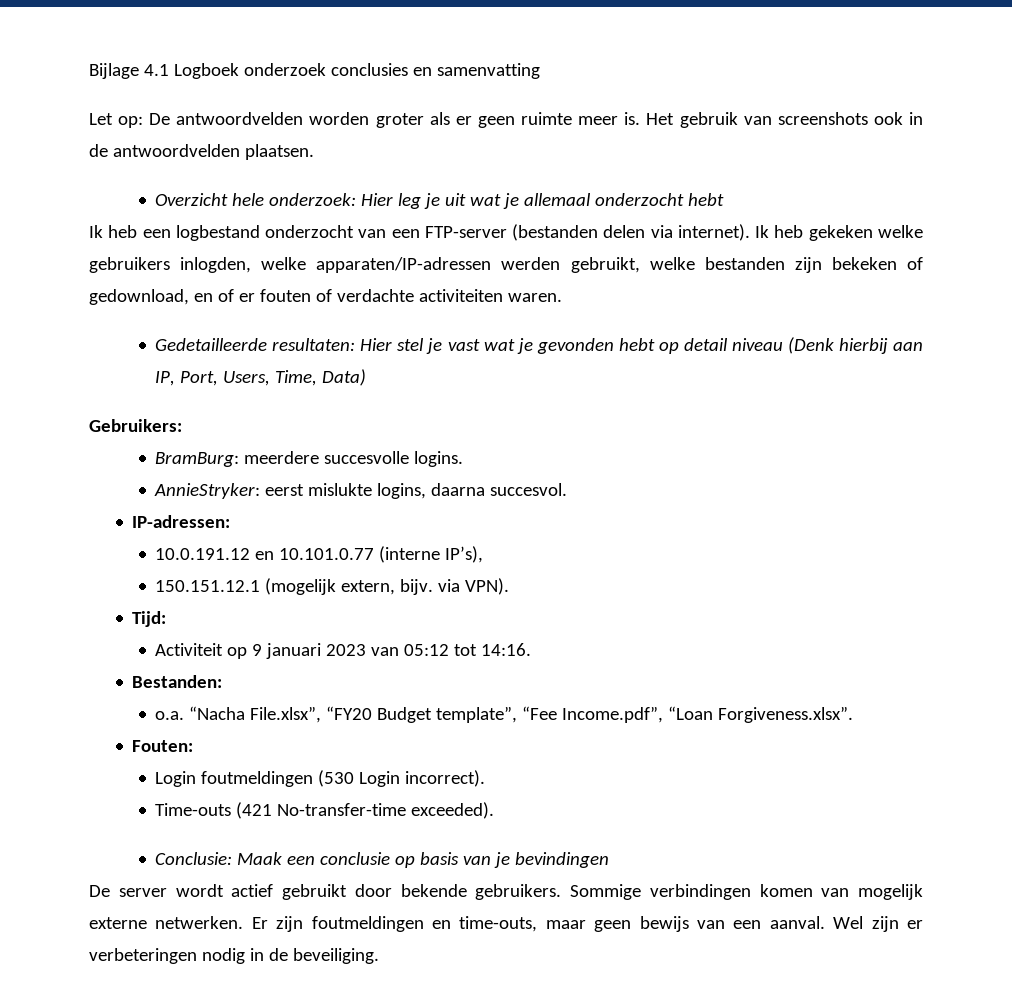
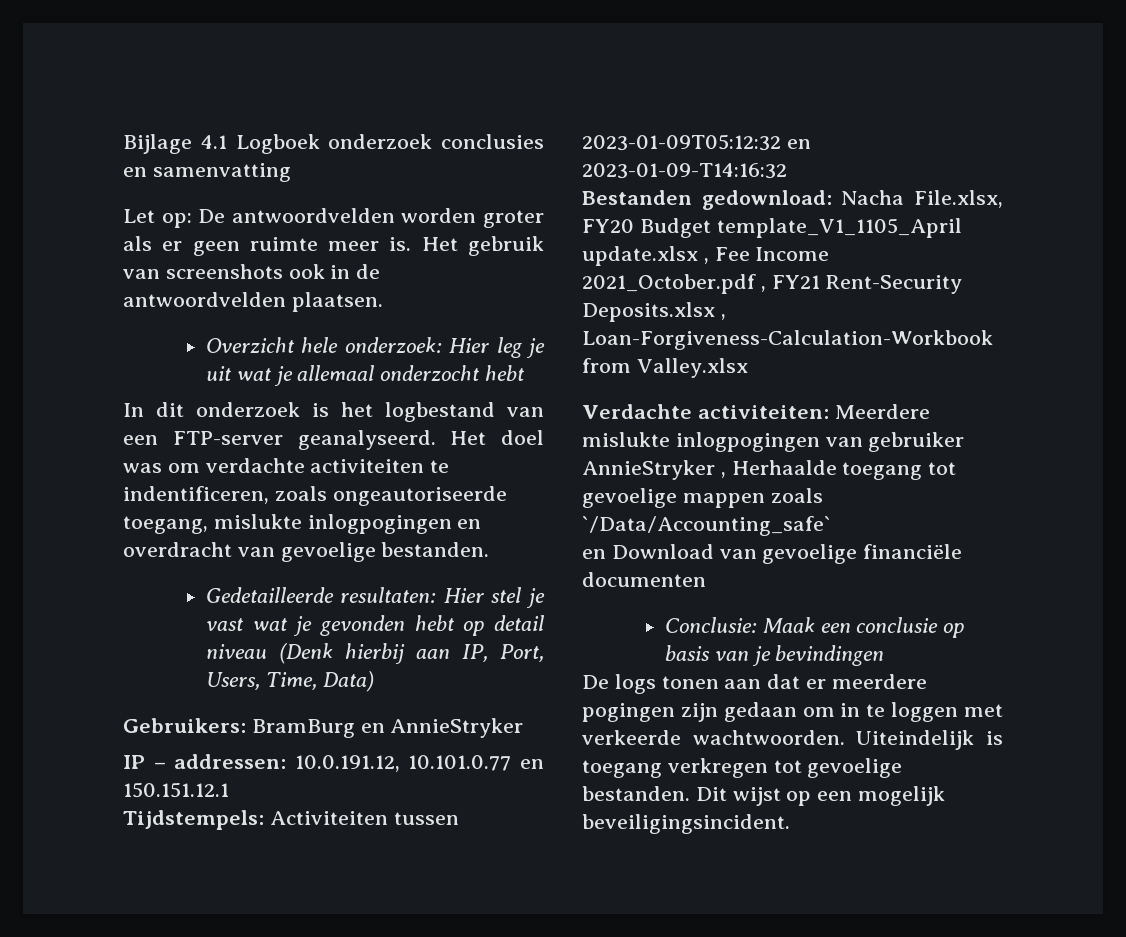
[89,224,923,241] [89,257,924,273] [89,289,562,305] Ik heb een logbestand onderzocht van een FTP-server (bestanden delen via internet). Ik heb gekeken welke gebruikers inlogden, welke apparaten/IP-adressen werden gebruikt, welke bestanden zijn bekeken of gedownload, en of er fouten of verdachte activiteiten waren. -> [123,402,544,422] [123,430,544,450] [123,458,450,473] [123,486,507,506] [123,514,482,534] [123,542,490,562] In dit onderzoek is het logbestand van een FTP-server geanalyseerd. Het doel was om verdachte activiteiten te indentificeren, zoals ongeautoriseerde toegang, mislukte inlogpogingen en overdracht van gevoelige bestanden.
[155,451,464,467] [154,483,568,499] [132,515,231,528] [155,546,484,563] [155,578,510,595] [132,611,167,627] [155,643,532,659] [132,675,223,688] [155,706,854,723] [132,740,194,752] [155,770,486,787] [155,802,495,819] // BramBurg: meerdere succesvolle logins. // AnnieStryker: eerst mislukte logins, daarna succesvol. // IP-adressen: // 10.0.191.12 en 10.101.0.77 (interne IP’s), // 150.151.12.1 (mogelijk extern, bijv. via VPN). // Tijd: // Activiteit op 9 januari 2023 van 05:12 tot 14:16. // Bestanden: // o.a. “Nacha File.xlsx”, “FY20 Budget template”, “Fee Income.pdf”, “Loan Forgiveness.xlsx”. // Fouten: // Login foutmeldingen (530 Login incorrect). // Time-outs (421 No-transfer-time exceeded). -> [251,718,524,738] [123,754,544,772] [123,782,229,798] [123,810,459,830] [582,134,811,151] [582,163,787,179] [582,190,1003,210] [582,218,962,238] [582,246,830,266] [582,274,963,294] [582,302,726,322] [582,330,993,350] [582,358,748,378] [582,404,930,419] [582,432,965,452] [582,460,957,480] [582,488,823,508] [582,516,831,536] [582,544,963,564] [582,572,706,587] BramBurg en AnnieStryker // IP – addressen: 10.0.191.12, 10.101.0.77 en 150.151.12.1 // Tijdstempels: Activiteiten tussen 2023-01-09T05:12:32 en 2023-01-09-T14:16:32 // Bestanden gedownload: Nacha File.xlsx, FY20 Budget template_V1_1105_April update.xlsx , Fee Income 2021_October.pdf , FY21 Rent-Security Deposits.xlsx , Loan-Forgiveness-Calculation-Workbook from Valley.xlsx // Verdachte activiteiten: Meerdere mislukte inlogpogingen van gebruiker AnnieStryker , Herhaalde toegang tot gevoelige mappen zoals `/Data/Accounting_safe` // en Download van gevoelige financiële documenten
[118,884,923,900] [89,916,923,932] [89,948,379,964] server wordt actief gebruikt door bekende gebruikers. Sommige verbindingen komen van mogelijk externe netwerken. Er zijn foutmeldingen en time-outs, maar geen bewijs van een aanval. Wel zijn er verbeteringen nodig in de beveiliging. -> [614,674,927,694] [582,702,1003,722] [582,730,1003,750] [582,758,903,778] [582,786,946,806] [582,814,790,834] logs tonen aan dat er meerdere pogingen zijn gedaan om in te loggen met verkeerde wachtwoorden. Uiteindelijk is toegang verkregen tot gevoelige bestanden. Dit wijst op een mogelijk beveiligingsincident.

